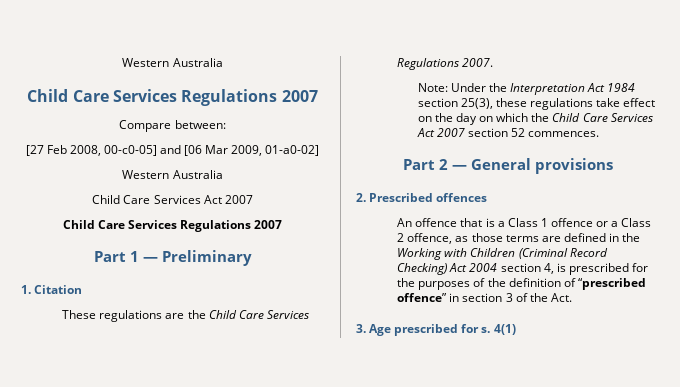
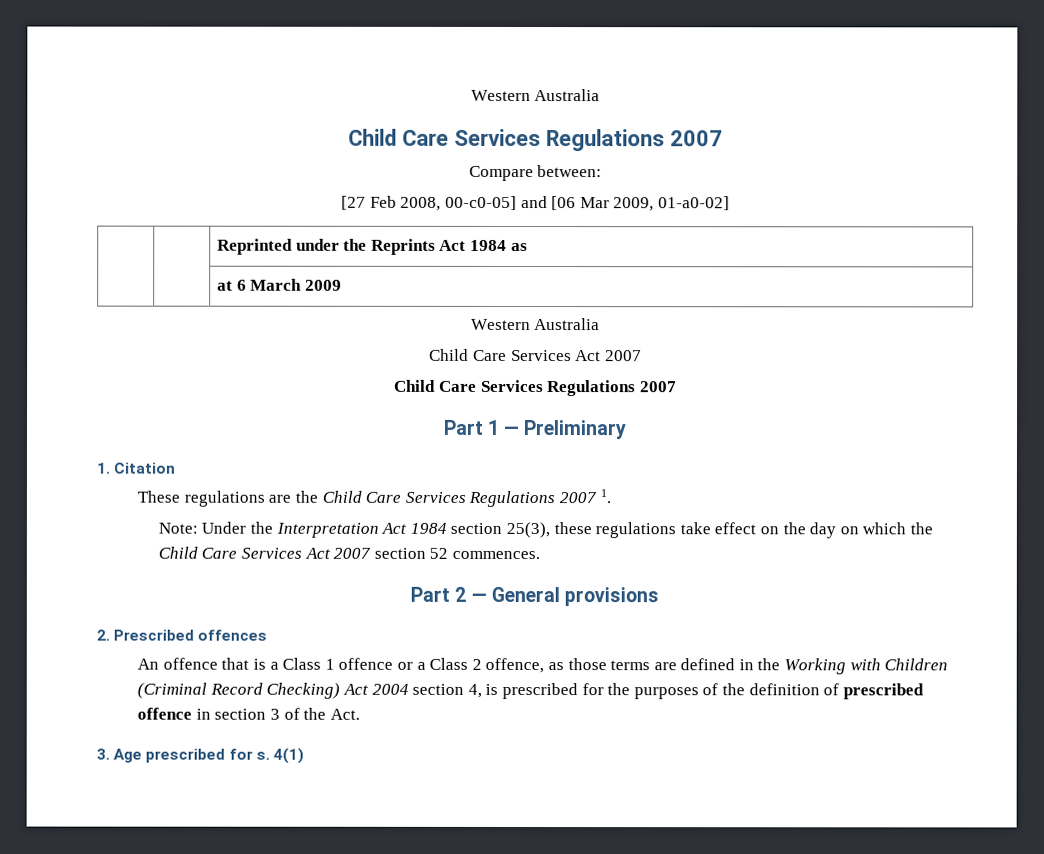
(320, 150) none -> [217,238,528,255] [217,278,342,291] // | | Reprinted under the Reprints Act 1984 as // | | at 6 March 2009
[462,58,494,67] 2007. -> [558,489,611,504] 2007 1.
[577,278,646,290] [397,293,448,302] “prescribed offence” -> [842,683,924,700] [137,707,193,720] prescribed offence

